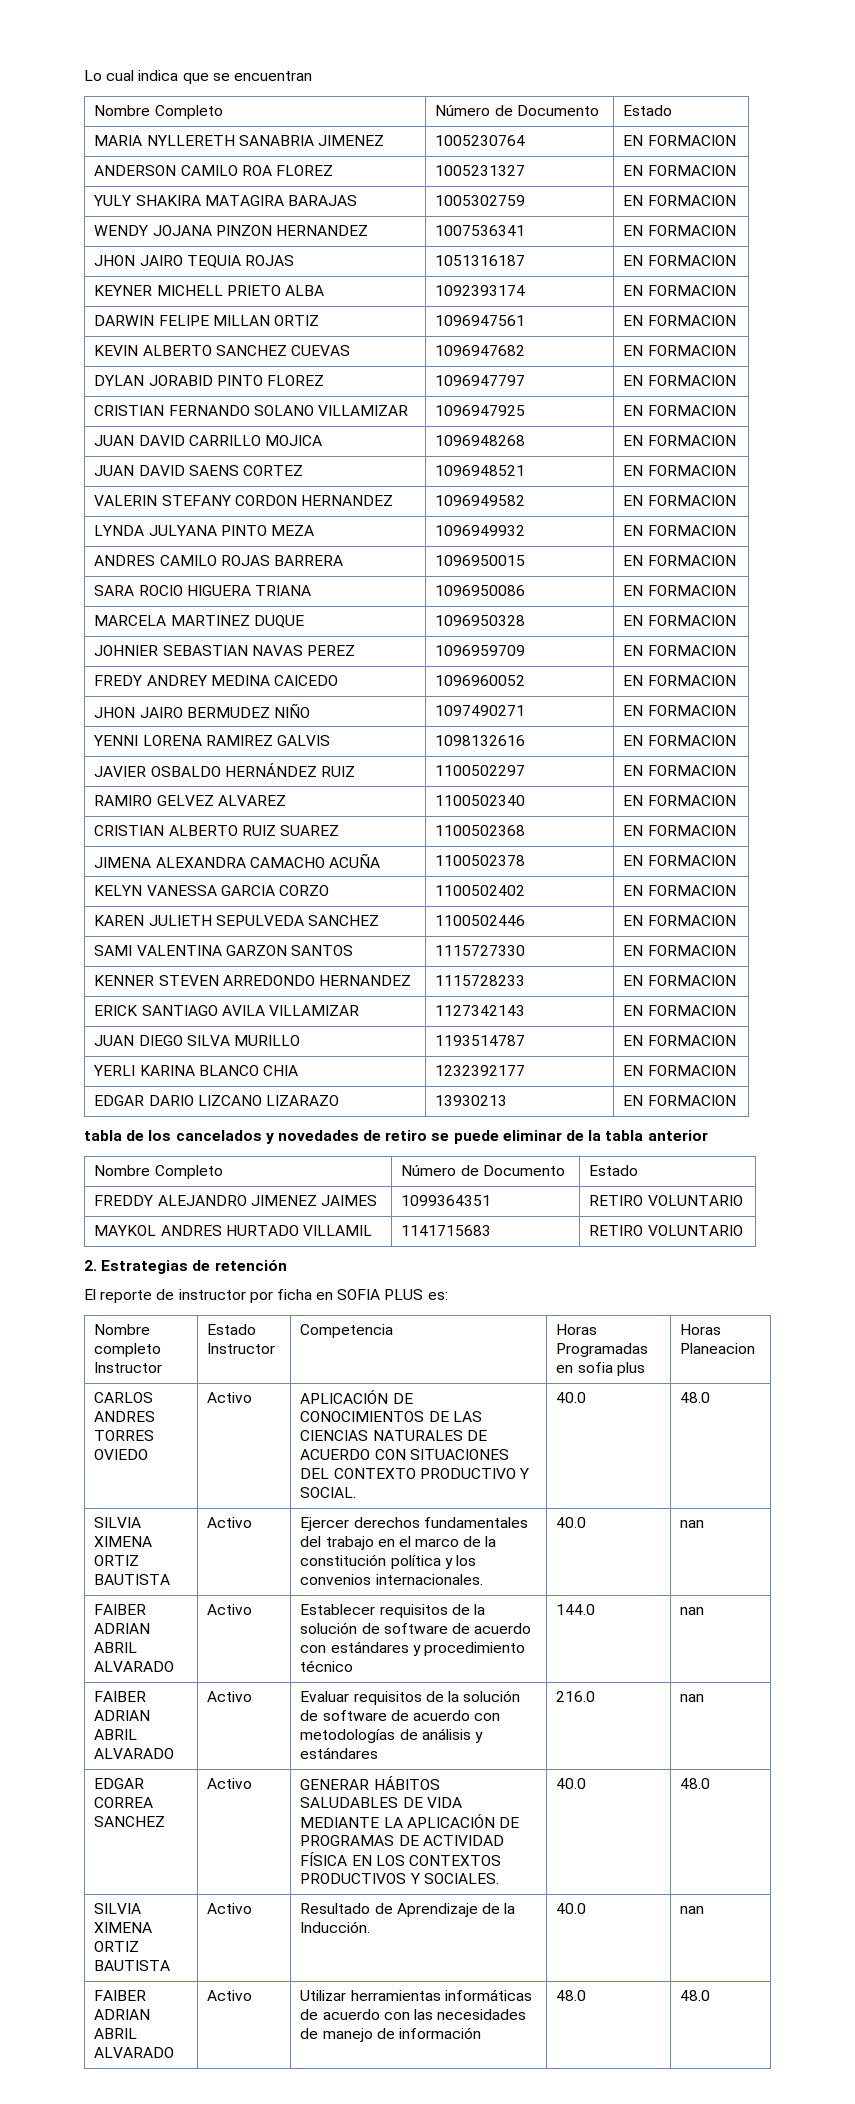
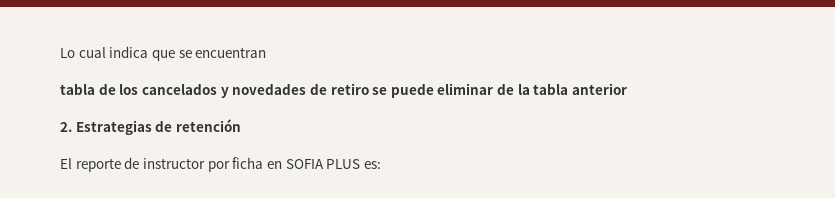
[94,105,223,119] [435,105,599,116] [623,105,673,116] [94,135,384,146] [435,135,526,146] [623,135,736,146] [94,165,333,176] [435,165,526,176] [623,165,736,176] [93,195,357,206] [435,195,526,206] [623,195,736,206] [94,225,368,236] [435,225,526,236] [623,225,736,236] [94,255,294,268] [435,255,526,266] [623,255,736,266] [94,285,324,296] [435,285,526,296] [623,285,736,296] [94,315,319,326] [435,315,526,326] [623,315,736,326] [94,345,350,356] [435,345,526,356] [623,345,736,356] [94,375,324,386] [435,375,526,386] [623,375,736,386] [94,405,408,416] [435,405,526,416] [623,405,736,416] [94,435,322,446] [435,435,526,446] [623,435,736,446] [94,465,303,476] [435,465,526,476] [623,465,736,476] [94,495,393,506] [435,495,526,506] [623,495,736,506] [94,525,314,536] [435,525,526,536] [623,525,736,536] [94,555,343,566] [435,555,526,566] [623,555,736,566] [94,585,311,596] [435,585,526,596] [623,585,736,596] [94,615,304,628] [435,615,526,626] [623,615,736,626] [94,645,355,656] [435,645,526,656] [623,645,736,656] [94,675,338,686] [435,675,526,686] [623,675,736,686] [94,703,310,718] [435,705,526,716] [623,705,736,716] [93,735,330,746] [435,735,526,746] [623,735,736,746] [94,763,355,777] [435,765,526,776] [623,765,736,776] [94,795,286,806] [435,795,526,806] [623,795,736,806] [94,825,339,836] [435,825,526,836] [623,825,736,836] [94,853,380,868] [435,855,526,866] [623,855,736,866] [94,885,329,896] [435,885,526,896] [623,885,736,896] [94,915,379,926] [435,915,526,926] [623,915,736,926] [94,945,353,956] [435,945,526,956] [623,945,736,956] [94,975,411,986] [435,975,526,986] [623,975,736,986] [94,1005,359,1016] [435,1005,526,1016] [623,1005,736,1016] [94,1035,300,1046] [435,1035,526,1046] [623,1035,736,1046] [93,1065,298,1076] [435,1065,526,1076] [623,1065,736,1076] [94,1095,339,1106] [435,1095,508,1106] [623,1095,736,1106] // Nombre Completo | Número de Documento | Estado // MARIA NYLLERETH SANABRIA JIMENEZ | 1005230764 | EN FORMACION // ANDERSON CAMILO ROA FLOREZ | 1005231327 | EN FORMACION // YULY SHAKIRA MATAGIRA BARAJAS | 1005302759 | EN FORMACION // WENDY JOJANA PINZON HERNANDEZ | 1007536341 | EN FORMACION // JHON JAIRO TEQUIA ROJAS | 1051316187 | EN FORMACION // KEYNER MICHELL PRIETO ALBA | 1092393174 | EN FORMACION // DARWIN FELIPE MILLAN ORTIZ | 1096947561 | EN FORMACION // KEVIN ALBERTO SANCHEZ CUEVAS | 1096947682 | EN FORMACION // DYLAN JORABID PINTO FLOREZ | 1096947797 | EN FORMACION // CRISTIAN FERNANDO SOLANO VILLAMIZAR | 1096947925 | EN FORMACION // JUAN DAVID CARRILLO MOJICA | 1096948268 | EN FORMACION // JUAN DAVID SAENS CORTEZ | 1096948521 | EN FORMACION // VALERIN STEFANY CORDON HERNANDEZ | 1096949582 | EN FORMACION // LYNDA JULYANA PINTO MEZA | 1096949932 | EN FORMACION // ANDRES CAMILO ROJAS BARRERA | 1096950015 | EN FORMACION // SARA ROCIO HIGUERA TRIANA | 1096950086 | EN FORMACION // MARCELA MARTINEZ DUQUE | 1096950328 | EN FORMACION // JOHNIER SEBASTIAN NAVAS PEREZ | 1096959709 | EN FORMACION // FREDY ANDREY MEDINA CAICEDO | 1096960052 | EN FORMACION // JHON JAIRO BERMUDEZ NIÑO | 1097490271 | EN FORMACION // YENNI LORENA RAMIREZ GALVIS | 1098132616 | EN FORMACION // JAVIER OSBALDO HERNÁNDEZ RUIZ | 1100502297 | EN FORMACION // RAMIRO GELVEZ ALVAREZ | 1100502340 | EN FORMACION // CRISTIAN ALBERTO RUIZ SUAREZ | 1100502368 | EN FORMACION // JIMENA ALEXANDRA CAMACHO ACUÑA | 1100502378 | EN FORMACION // KELYN VANESSA GARCIA CORZO | 1100502402 | EN FORMACION // KAREN JULIETH SEPULVEDA SANCHEZ | 1100502446 | EN FORMACION // SAMI VALENTINA GARZON SANTOS | 1115727330 | EN FORMACION // KENNER STEVEN ARREDONDO HERNANDEZ | 1115728233 | EN FORMACION // ERICK SANTIAGO AVILA VILLAMIZAR | 1127342143 | EN FORMACION // JUAN DIEGO SILVA MURILLO | 1193514787 | EN FORMACION // YERLI KARINA BLANCO CHIA | 1232392177 | EN FORMACION // EDGAR DARIO LIZCANO LIZARAZO | 13930213 | EN FORMACION -> (267, 52) none
[94,1165,223,1179] [401,1165,565,1176] [589,1165,639,1176] [94,1195,377,1206] [401,1195,492,1206] [589,1195,743,1206] [94,1225,372,1236] [401,1225,492,1236] [589,1225,743,1236] // Nombre Completo | Número de Documento | Estado // FREDDY ALEJANDRO JIMENEZ JAIMES | 1099364351 | RETIRO VOLUNTARIO // MAYKOL ANDRES HURTADO VILLAMIL | 1141715683 | RETIRO VOLUNTARIO -> (628, 89) none
[94,1324,151,1335] [94,1343,162,1357] [94,1362,163,1373] [207,1324,257,1335] [207,1343,276,1354] [300,1324,394,1338] [556,1324,598,1335] [556,1343,649,1357] [556,1362,645,1376] [680,1324,722,1335] [680,1343,756,1354] [94,1392,154,1403] [94,1411,156,1422] [94,1430,155,1441] [94,1449,149,1460] [207,1392,253,1403] [300,1390,413,1404] [300,1411,482,1422] [300,1430,487,1441] [300,1449,509,1460] [300,1468,529,1479] [300,1487,357,1498] [556,1392,587,1403] [680,1392,711,1403] [94,1517,142,1528] [94,1536,153,1547] [94,1555,140,1566] [94,1574,171,1585] [207,1517,253,1528] [300,1517,528,1531] [300,1536,497,1550] [300,1554,476,1569] [300,1574,483,1585] [556,1517,587,1528] [680,1520,705,1528] [94,1604,147,1615] [94,1623,151,1634] [94,1642,138,1653] [94,1661,175,1672] [207,1604,253,1615] [300,1604,485,1618] [300,1622,532,1634] [300,1641,525,1656] [300,1660,354,1672] [556,1604,596,1615] [680,1607,705,1615] [94,1691,147,1702] [94,1710,151,1721] [94,1729,138,1740] [94,1748,175,1759] [207,1691,253,1702] [300,1690,521,1705] [300,1710,501,1721] [300,1728,483,1743] [300,1747,379,1759] [556,1691,596,1702] [680,1694,705,1702] [94,1778,145,1789] [94,1797,154,1808] [94,1816,166,1827] [207,1778,253,1789] [300,1776,440,1790] [300,1797,462,1808] [300,1814,519,1828] [300,1835,504,1846] [300,1852,501,1866] [300,1873,499,1884] [556,1778,587,1789] [680,1778,711,1789] [94,1903,142,1914] [94,1922,153,1933] [94,1941,140,1952] [94,1960,171,1971] [207,1903,253,1914] [300,1903,516,1917] [300,1921,371,1933] [556,1903,587,1914] [680,1906,705,1914] [94,1990,147,2001] [94,2009,151,2020] [94,2028,138,2039] [94,2047,175,2058] [207,1990,253,2001] [300,1989,532,2001] [300,2009,527,2020] [300,2027,481,2042] [556,1990,587,2001] [680,1990,711,2001] // Nombre completo Instructor | Estado Instructor | Competencia | Horas Programadas en sofia plus | Horas Planeacion // CARLOS ANDRES TORRES OVIEDO | Activo | APLICACIÓN DE CONOCIMIENTOS DE LAS CIENCIAS NATURALES DE ACUERDO CON SITUACIONES DEL CONTEXTO PRODUCTIVO Y SOCIAL. | 40.0 | 48.0 // SILVIA XIMENA ORTIZ BAUTISTA | Activo | Ejercer derechos fundamentales del trabajo en el marco de la constitución política y los convenios internacionales. | 40.0 | nan // FAIBER ADRIAN ABRIL ALVARADO | Activo | Establecer requisitos de la solución de software de acuerdo con estándares y procedimiento técnico | 144.0 | nan // FAIBER ADRIAN ABRIL ALVARADO | Activo | Evaluar requisitos de la solución de software de acuerdo con metodologías de análisis y estándares | 216.0 | nan // EDGAR CORREA SANCHEZ | Activo | GENERAR HÁBITOS SALUDABLES DE VIDA MEDIANTE LA APLICACIÓN DE PROGRAMAS DE ACTIVIDAD FÍSICA EN LOS CONTEXTOS PRODUCTIVOS Y SOCIALES. | 40.0 | 48.0 // SILVIA XIMENA ORTIZ BAUTISTA | Activo | Resultado de Aprendizaje de la Inducción. | 40.0 | nan // FAIBER ADRIAN ABRIL ALVARADO | Activo | Utilizar herramientas informáticas de acuerdo con las necesidades de manejo de información | 48.0 | 48.0 -> (381, 165) none

